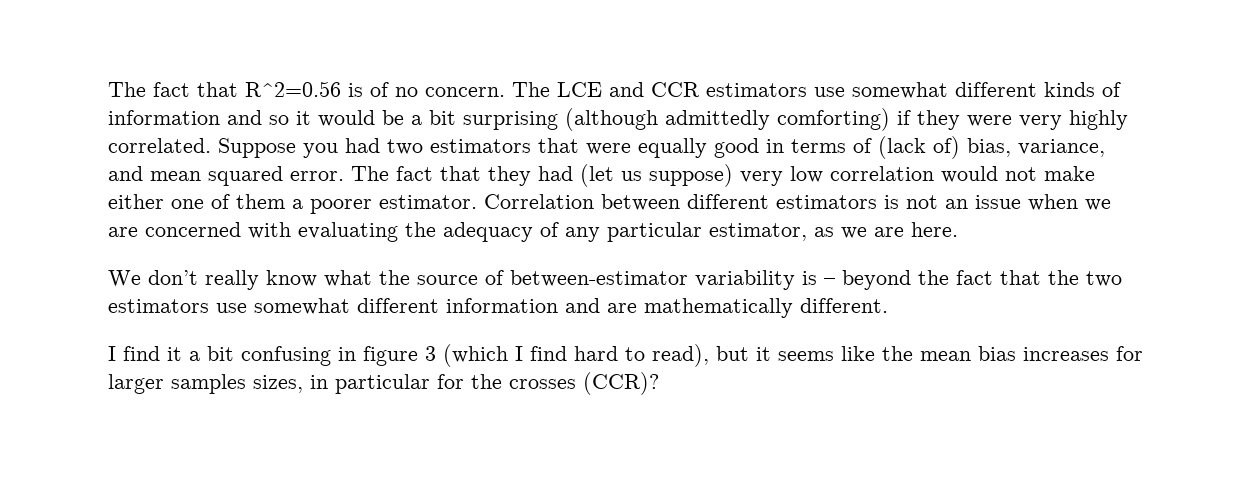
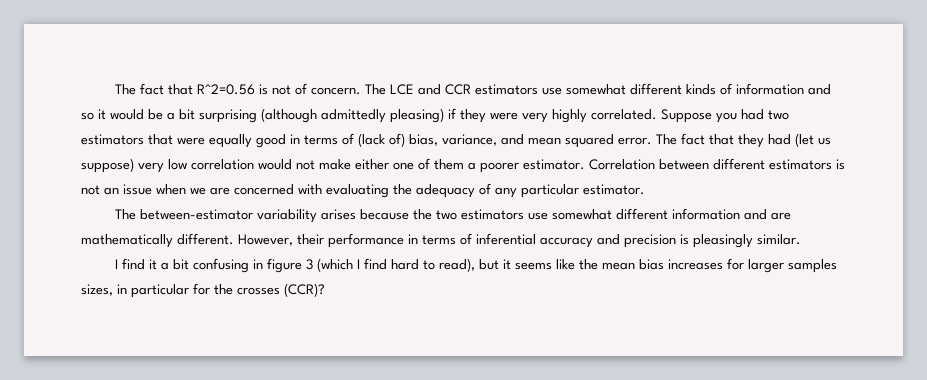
[370,82,418,97] of no -> [271,83,307,95] not of
[777,108,890,131] comforting) -> [390,108,444,123] pleasing)
[709,222,958,241] [108,270,1041,290] estimator, as we are here. // We don’t really know what the source of between-estimator variability is – beyond the fact that -> [583,184,645,195] [114,209,409,223] estimator. // The between-estimator variability arises because
(888, 305) none -> [238,233,801,248] However, their performance in terms of inferential accuracy and precision is pleasingly similar.

